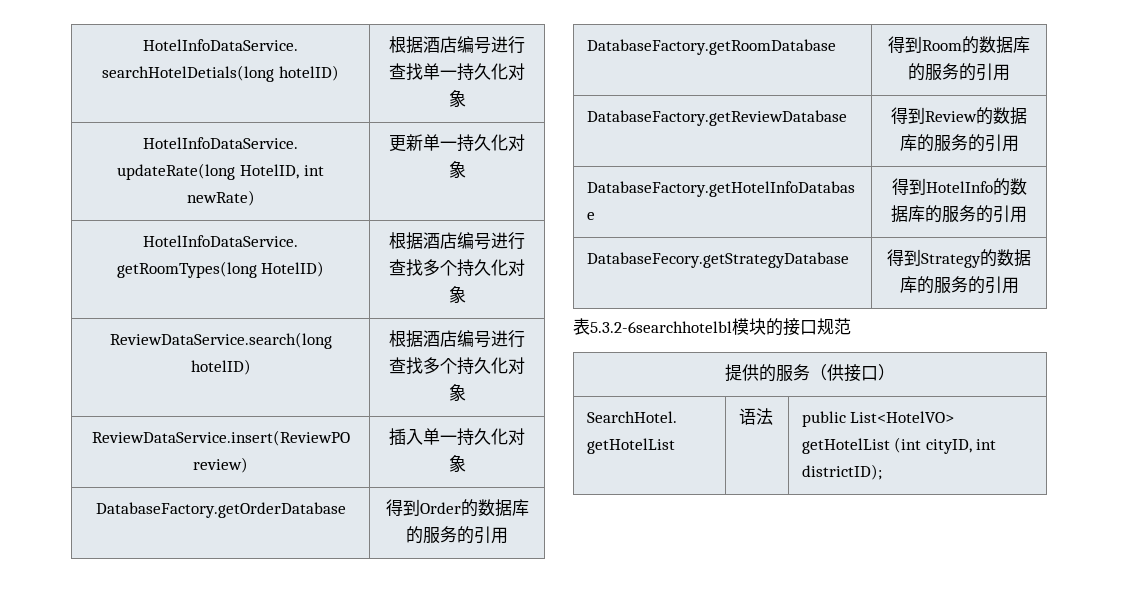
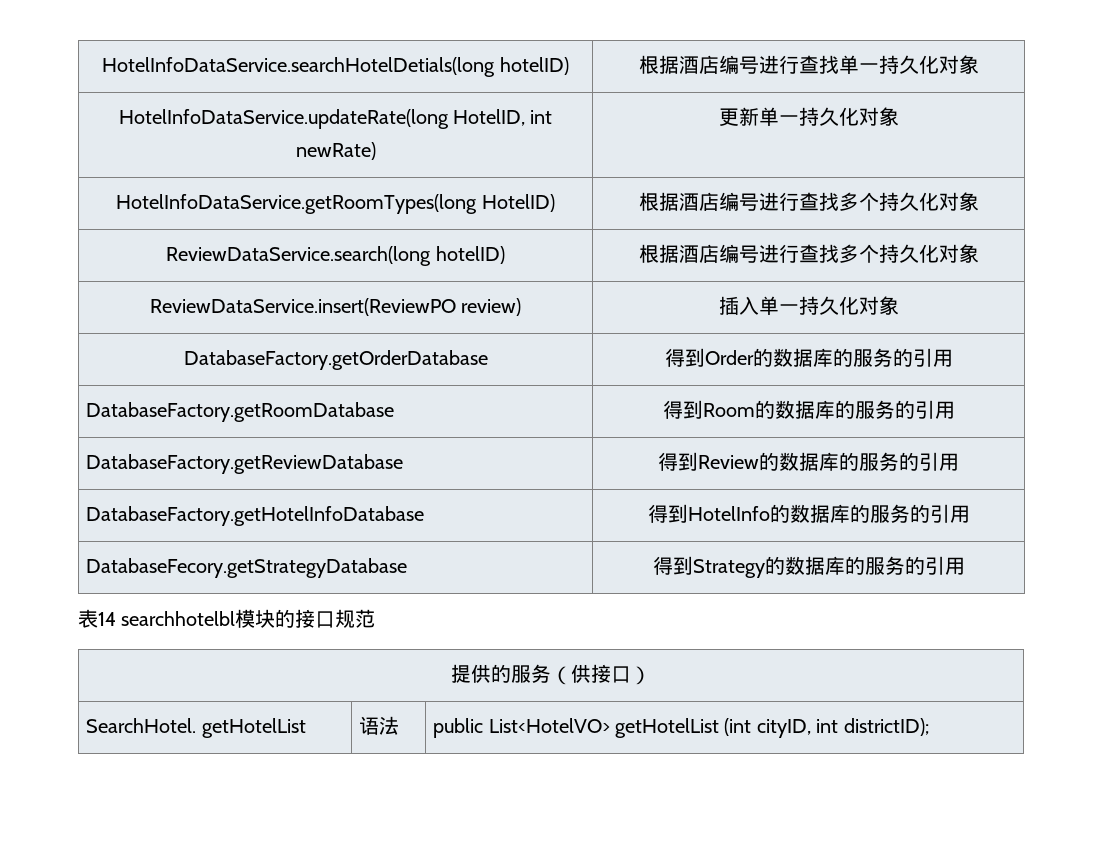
[590,321,732,333] 5.3.2-6searchhotelbl -> [98,611,236,626] 14 searchhotelbl

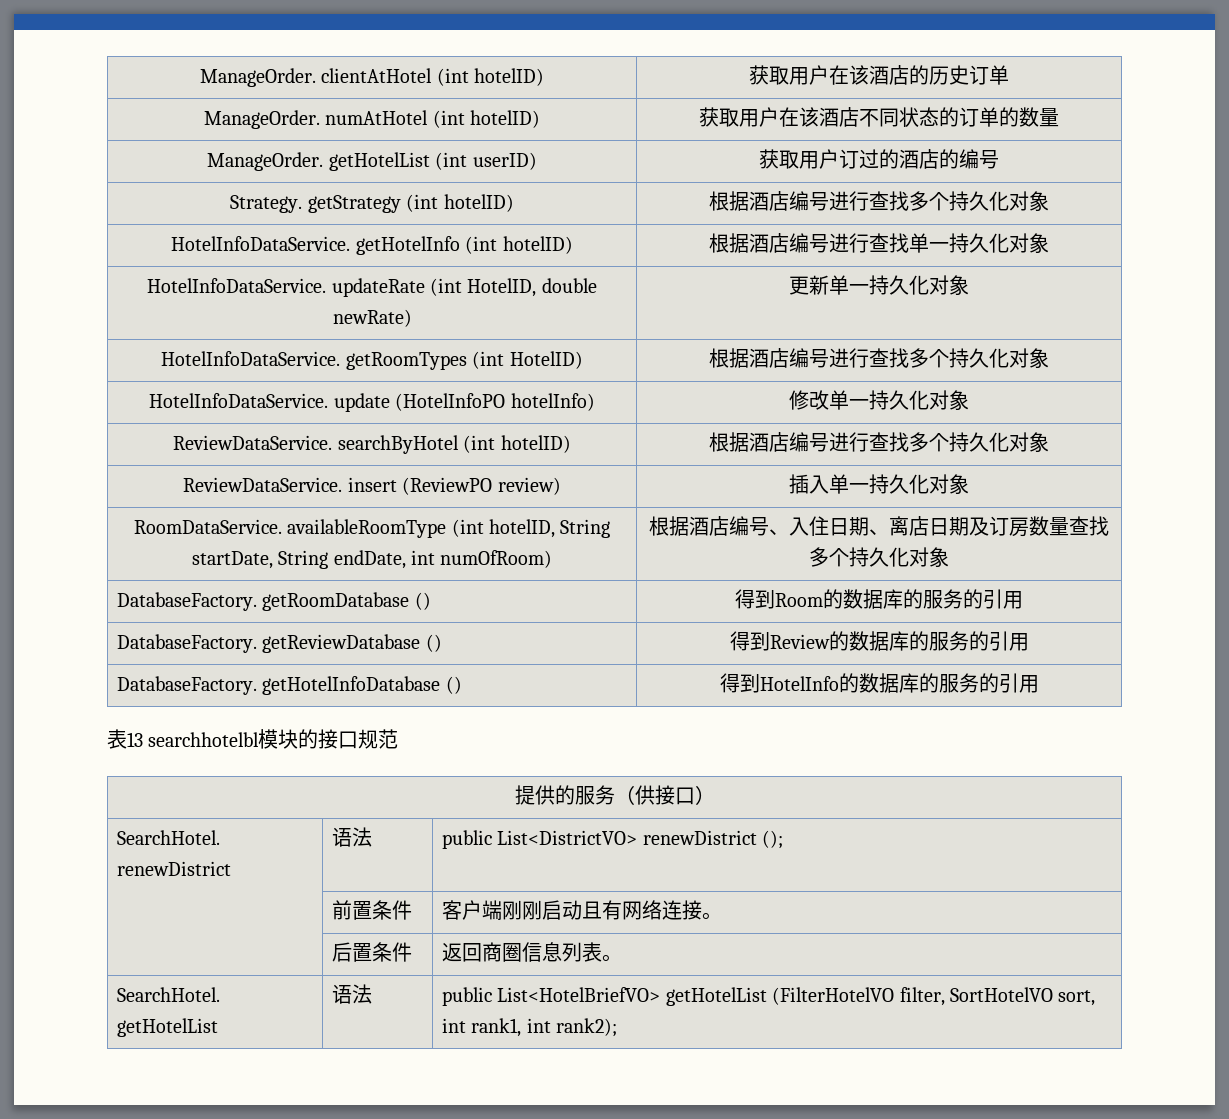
[102,57,496,77] HotelInfoDataService.searchHotelDetials(long -> [199,68,545,87] [749,65,1009,85] [203,110,541,129] [699,107,1059,127] [207,152,537,171] [759,149,999,169] [230,194,514,213] [709,191,1049,211] [171,236,498,255] ManageOrder. clientAtHotel (int hotelID) | 获取用户在该酒店的历史订单 // ManageOrder. numAtHotel (int hotelID) | 获取用户在该酒店不同状态的订单的数量 // ManageOrder. getHotelList (int userID) | 获取用户订过的酒店的编号 // Strategy. getStrategy (int hotelID) | 根据酒店编号进行查找多个持久化对象 // HotelInfoDataService. getHotelInfo (int
[118,109,553,129] HotelInfoDataService.updateRate(long HotelID, int -> [147,278,597,297] HotelInfoDataService. updateRate (int HotelID, double
[116,194,478,214] HotelInfoDataService.getRoomTypes(long -> [161,351,505,370] HotelInfoDataService. getRoomTypes (int
[166,246,432,266] ReviewDataService.search(long -> [149,393,595,412] [789,390,969,410] [173,435,496,454] HotelInfoDataService. update (HotelInfoPO hotelInfo) | 修改单一持久化对象 // ReviewDataService. searchByHotel (int
[149,298,456,316] ReviewDataService.insert(ReviewPO -> [183,477,493,495] ReviewDataService. insert (ReviewPO
[183,350,488,370] [664,348,953,367] [86,402,395,422] DatabaseFactory.getOrderDatabase | 得到Order的数据库的服务的引用 // DatabaseFactory.getRoomDatabase -> [133,519,611,538] [191,550,553,569] [649,516,1109,537] [809,547,949,567] [117,592,431,611] RoomDataService. availableRoomType (int hotelID, String startDate, String endDate, int numOfRoom) | 根据酒店编号、入住日期、离店日期及订房数量查找多个持久化对象 // DatabaseFactory. getRoomDatabase ()
[86,454,404,474] DatabaseFactory.getReviewDatabase -> [117,634,442,653] DatabaseFactory. getReviewDatabase ()
[86,506,425,526] DatabaseFactory.getHotelInfoDatabase -> [117,676,462,695] DatabaseFactory. getHotelInfoDatabase ()
[86,558,408,578] [652,556,965,578] [78,609,116,628] // DatabaseFecory.getStrategyDatabase | 得到Strategy的数据库的服务的引用 // 表14 -> [107,729,143,749] // 表13
[201,718,306,738] [359,716,400,735] [433,718,929,738] getHotelList | 语法 | public List<HotelVO> getHotelList (int cityID, int districtID); -> [117,861,232,876] [332,827,373,847] [442,830,784,849] [332,900,413,920] [442,900,723,920] [332,942,413,962] [442,942,623,962] [117,987,221,1002] [117,1018,219,1037] [332,984,373,1004] [442,987,1096,1006] [442,1018,618,1037] renewDistrict | 语法 | public List<DistrictVO> renewDistrict (); // | 前置条件 | 客户端刚刚启动且有网络连接。 // | 后置条件 | 返回商圈信息列表。 // SearchHotel. getHotelList | 语法 | public List<HotelBriefVO> getHotelList (FilterHotelVO filter, SortHotelVO sort, int rank1, int rank2);

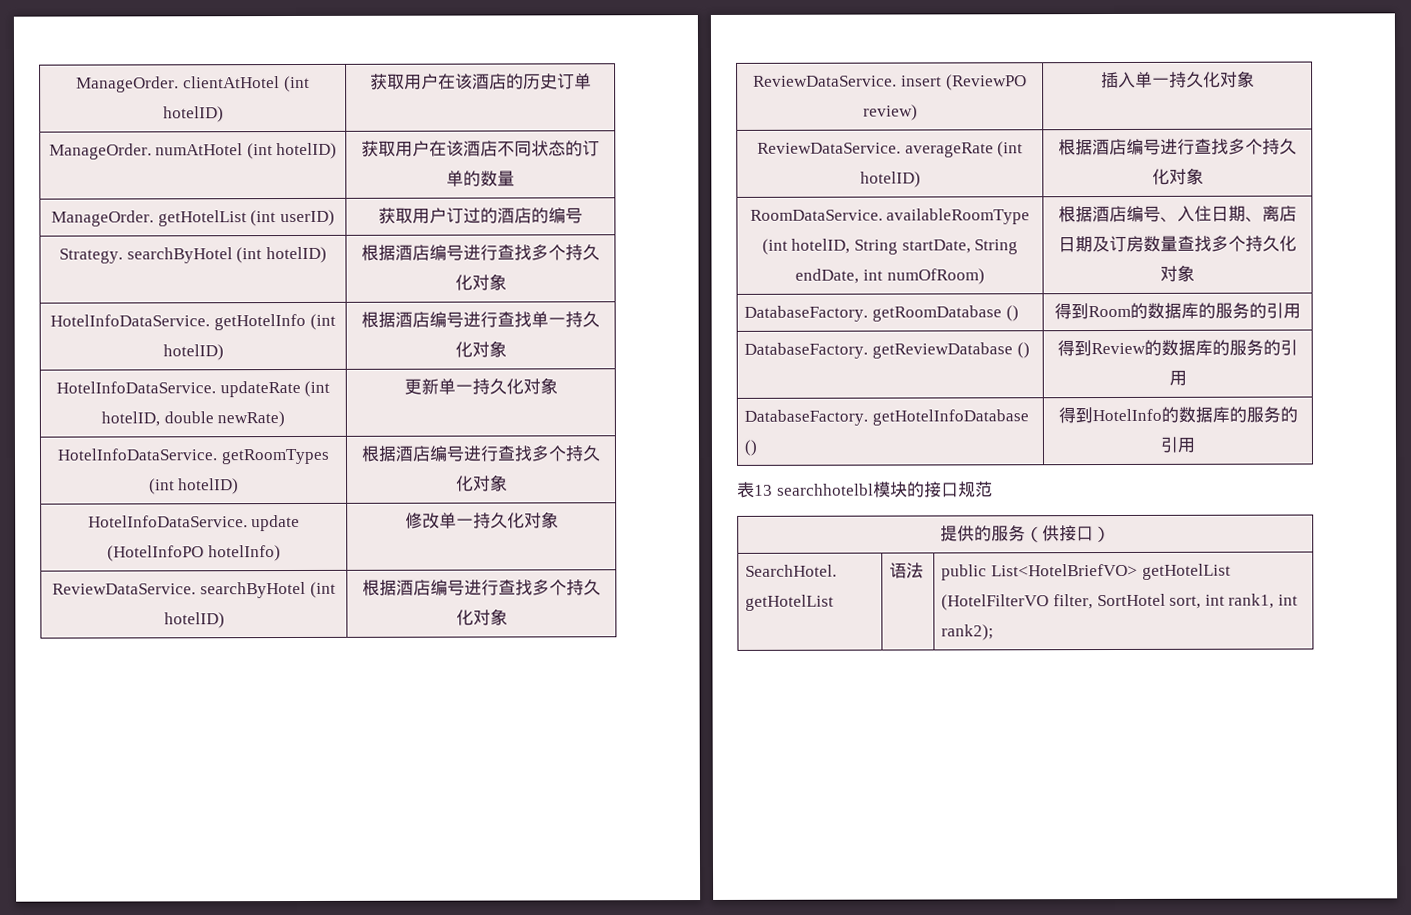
[307,195,401,213] getStrategy -> [126,247,233,264] searchByHotel
[467,278,537,297] HotelID, -> [100,411,160,427] hotelID,
[509,351,583,369] HotelID) -> [178,478,240,495] hotelID)
(969, 484) none -> [756,141,1024,158] [859,171,921,188] [1058,138,1297,156] [1151,167,1204,185] // ReviewDataService. averageRate (int hotelID) | 根据酒店编号进行查找多个持久化对象
[117,830,221,845] [117,861,232,876] [332,827,373,847] [442,830,784,849] [332,900,413,920] [442,900,723,920] [332,942,413,962] [442,942,623,962] // SearchHotel. renewDistrict | 语法 | public List<DistrictVO> renewDistrict (); // | 前置条件 | 客户端刚刚启动且有网络连接。 // | 后置条件 | 返回商圈信息列表。 -> (1111, 534) none
[772,987,1054,1006] (FilterHotelVO filter, SortHotelVO -> [941,593,1166,611] (HotelFilterVO filter, SortHotel

